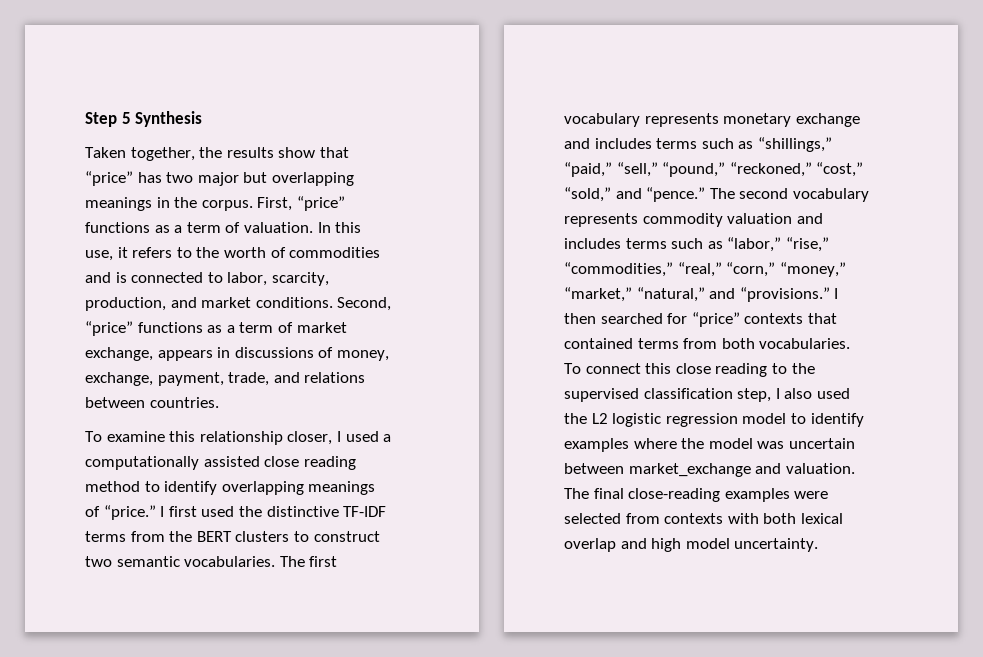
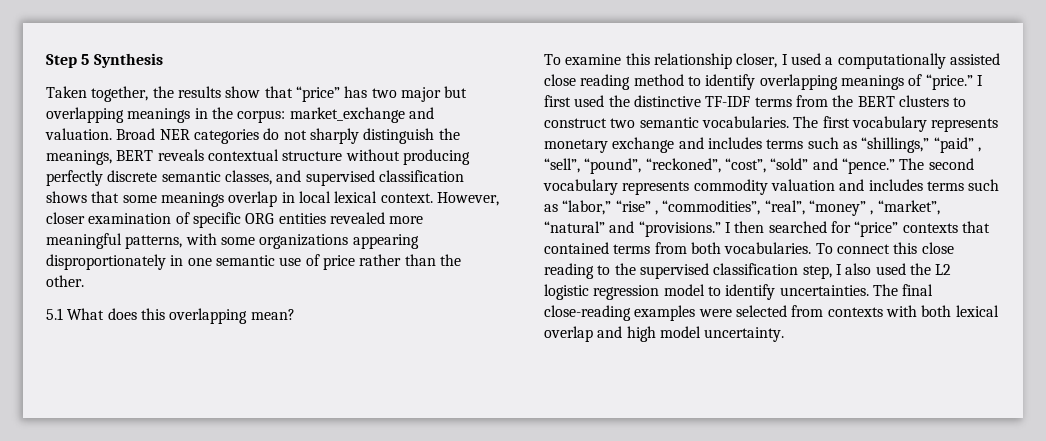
[201,196,345,211] [85,222,362,233] [85,247,381,261] [85,272,329,286] [85,297,392,311] [85,321,347,336] [85,347,389,361] [85,372,366,386] [85,397,219,408] corpus. First, “price” functions as a term of valuation. In this use, it refers to the worth of commodities and is connected to labor, scarcity, production, and market conditions. Second, “price” functions as a term of market exchange, appears in discussions of money, exchange, payment, trade, and relations between countries. -> [237,107,434,123] [45,128,460,144] [46,149,470,165] [46,170,464,186] [46,191,499,207] [46,212,424,228] [46,233,419,249] [46,254,461,270] [46,275,84,287] [46,308,295,324] corpus: market_exchange and valuation. Broad NER categories do not sharply distinguish the meanings, BERT reveals contextual structure without producing perfectly discrete semantic classes, and supervised classification shows that some meanings overlap in local lexical context. However, closer examination of specific ORG entities revealed more meaningful patterns, with some organizations appearing disproportionately in one semantic use of price rather than the other. // 5.1 What does this overlapping mean?
[564,162,864,177] [564,187,611,202] “paid,” “sell,” “pound,” “reckoned,” “cost,” “sold,” -> [933,137,981,153] [544,158,809,174] “paid” , “sell”, “pound”, “reckoned”, “cost”, “sold”
[785,237,829,252] [564,262,846,277] [564,287,705,302] “rise,” “commodities,” “real,” “corn,” “money,” “market,” “natural,” -> [615,200,940,216] [544,221,605,233] “rise” , “commodities”, “real”, “money” , “market”, “natural”
[564,438,855,452] [564,463,855,477] examples where the model was uncertain between market_exchange and valuation. -> [779,285,869,296] uncertainties.

